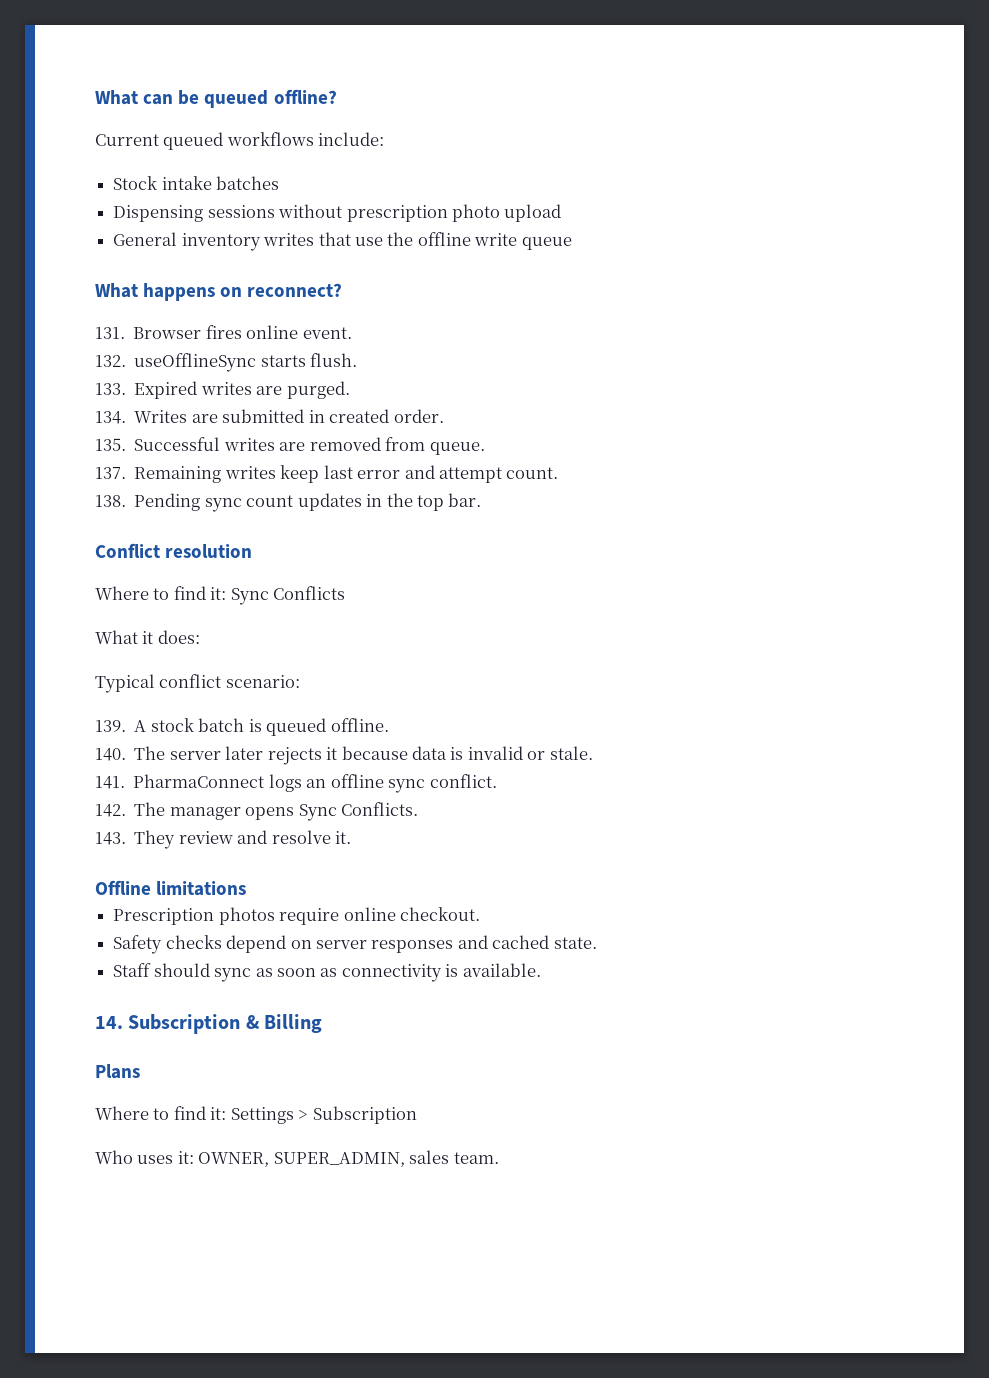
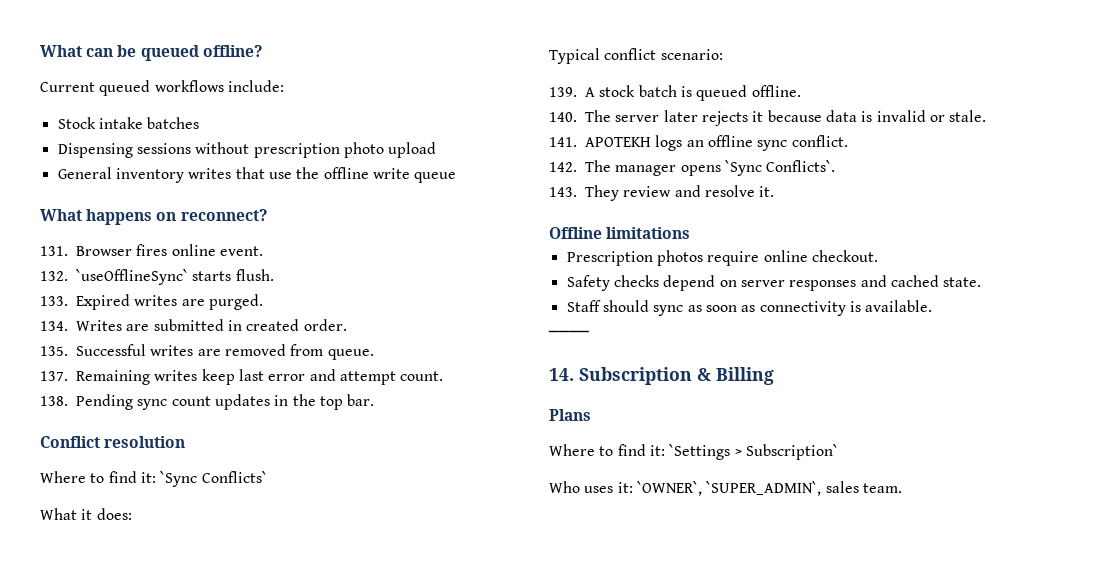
[134,353,257,372] useOfflineSync -> [76,269,188,285] `useOfflineSync`
[230,586,346,605] Sync Conflicts -> [160,471,267,487] `Sync Conflicts`
[133,774,265,788] PharmaConnect -> [585,137,651,147] APOTEKH
[298,802,419,821] Sync Conflicts. -> [724,160,836,176] `Sync Conflicts`.
(541, 970) none -> [548,330,589,337] // ────
[230,1106,417,1124] Settings > Subscription -> [669,444,838,460] `Settings > Subscription`
[198,1152,405,1167] OWNER, SUPER_ADMIN, -> [636,481,822,496] `OWNER`, `SUPER_ADMIN`,

